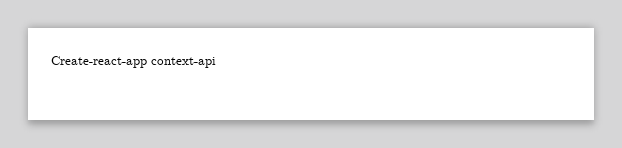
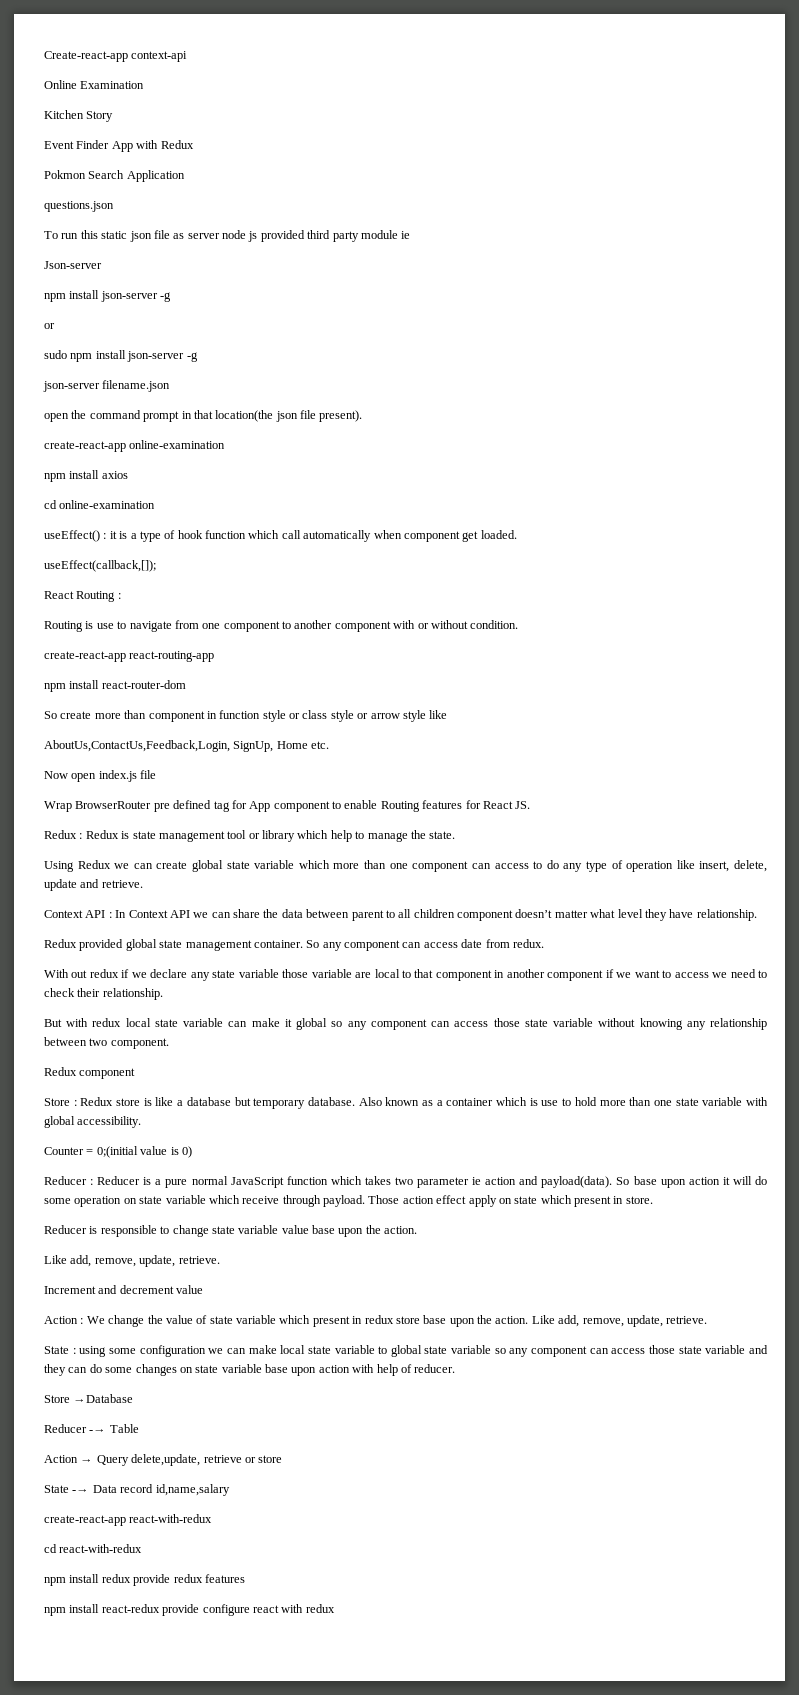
(216, 62) none -> [44,80,145,89] [44,110,114,122] [44,140,194,152] [44,170,185,182] [44,201,114,212] [44,230,411,242] [44,261,102,269] [44,290,172,302] [44,323,55,329] [44,350,198,362] [43,380,171,392] [44,410,363,422] [44,440,226,452] [44,470,128,482] [44,500,156,509] [44,530,517,542] [44,560,156,572] [44,591,121,602] [44,620,519,632] [44,651,215,662] [44,680,186,692] [44,710,448,722] [44,740,330,752] [44,770,157,782] [44,800,531,812] [44,830,456,842] [44,860,767,872] [44,879,143,891] [44,909,757,921] [44,939,544,951] [44,969,767,981] [44,988,163,1000] [44,1018,767,1030] [44,1037,169,1049] [44,1067,136,1079] [44,1097,769,1109] [44,1116,142,1128] [44,1146,192,1158] [44,1176,767,1188] [44,1195,653,1207] [44,1225,418,1237] [44,1255,220,1267] [44,1285,204,1294] [44,1315,708,1327] [44,1345,769,1357] [44,1364,456,1376] [44,1394,134,1403] [44,1424,139,1433] [44,1454,283,1466] [44,1484,230,1496] [44,1514,213,1526] [44,1544,143,1553] [44,1574,245,1586] [44,1604,335,1616] // Online Examination // Kitchen Story // Event Finder App with Redux // Pokmon Search Application // questions.json // To run this static json file as server node js provided third party module ie // Json-server // npm install json-server -g // or // sudo npm install json-server -g // json-server filename.json // open the command prompt in that location(the json file present). // create-react-app online-examination // npm install axios // cd online-examination // useEffect() : it is a type of hook function which call automatically when component get loaded. // useEffect(callback,[]); // React Routing : // Routing is use to navigate from one component to another component with or without condition. // create-react-app react-routing-app // npm install react-router-dom // So create more than component in function style or class style or arrow style like // AboutUs,ContactUs,Feedback,Login, SignUp, Home etc. // Now open index.js file // Wrap BrowserRouter pre defined tag for App component to enable Routing features for React JS. // Redux : Redux is state management tool or library which help to manage the state. // Using Redux we can create global state variable which more than one component can access to do any type of operation like insert, delete, update and retrieve. // Context API : In Context API we can share the data between parent to all children component doesn’t matter what level they have relationship. // Redux provided global state management container. So any component can access date from redux. // With out redux if we declare any state variable those variable are local to that component in another component if we want to access we need to check their relationship. // But with redux local state variable can make it global so any component can access those state variable without knowing any relationship between two component. // Redux component // Store : Redux store is like a database but temporary database. Also known as a container which is use to hold more than one state variable with global accessibility. // Counter = 0;(initial value is 0) // Reducer : Reducer is a pure normal JavaScript function which takes two parameter ie action and payload(data). So base upon action it will do some operation on state variable which receive through payload. Those action effect apply on state which present in store. // Reducer is responsible to change state variable value base upon the action. // Like add, remove, update, retrieve. // Increment and decrement value // Action : We change the value of state variable which present in redux store base upon the action. Like add, remove, update, retrieve. // State : using some configuration we can make local state variable to global state variable so any component can access those state variable and they can do some changes on state variable base upon action with help of reducer. // Store →Database // Reducer -→ Table // Action → Query delete,update, retrieve or store // State -→ Data record id,name,salary // create-react-app react-with-redux // cd react-with-redux // npm install redux provide redux features // npm install react-redux provide configure react with redux

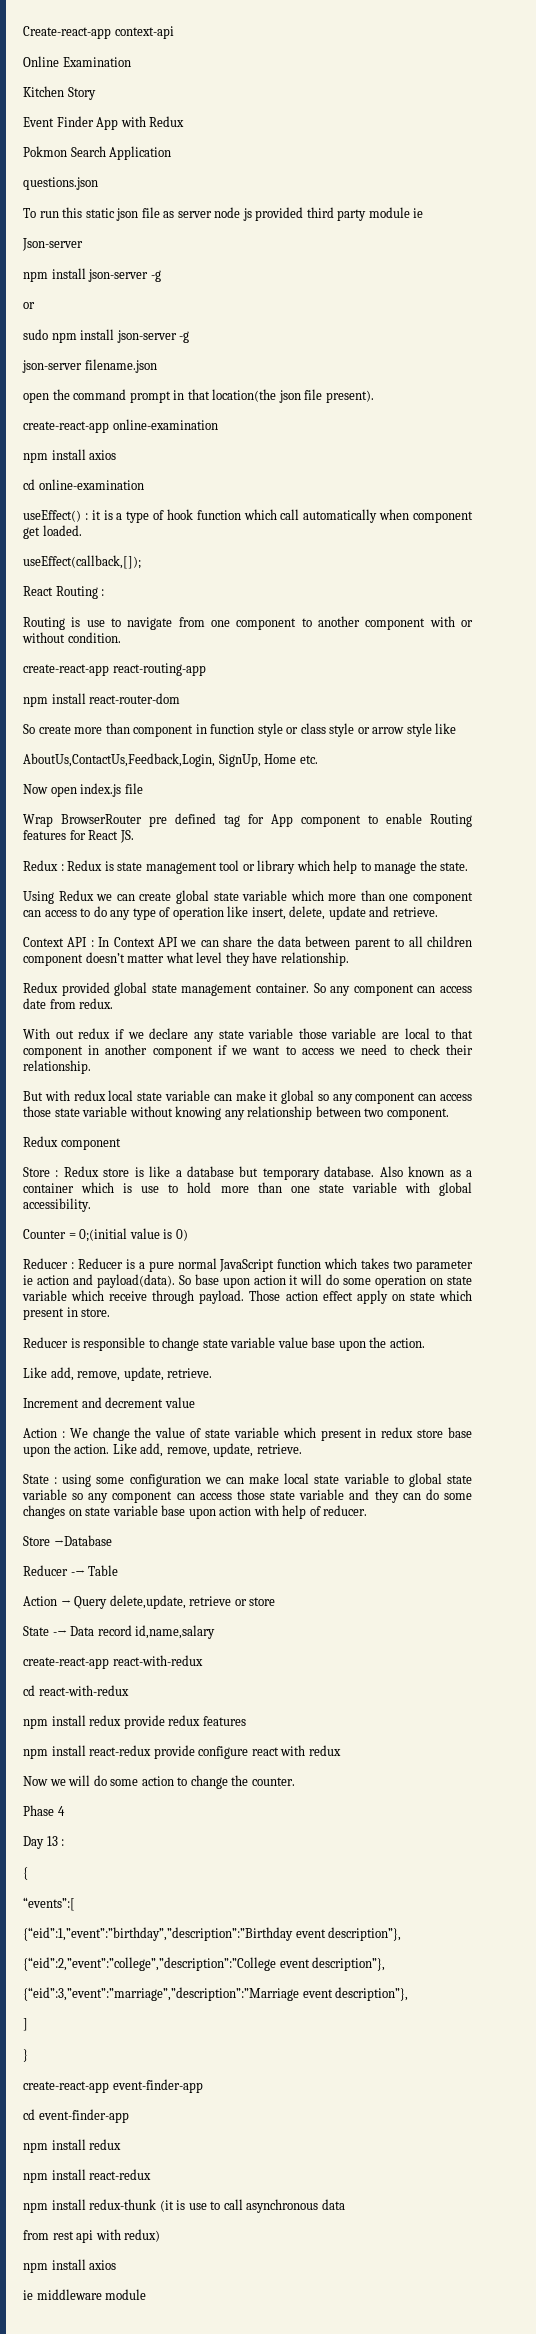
(335, 1608) none -> [23,1775,295,1789] [23,1805,65,1816] [23,1836,65,1849] [23,1867,28,1880] [23,1897,75,1911] [23,1927,402,1941] [23,1957,386,1971] [23,1987,409,2001] [23,2018,28,2031] [23,2049,28,2062] [23,2079,203,2093] [23,2109,129,2123] [23,2139,122,2153] [23,2169,152,2183] [23,2199,345,2213] [23,2229,161,2243] [23,2259,117,2273] [23,2289,147,2300] // Now we will do some action to change the counter. // Phase 4 // Day 13 : // { // “events”:[ // {“eid”:1,”event”:”birthday”,”description”:”Birthday event description”}, // {“eid”:2,”event”:”college”,”description”:”College event description”}, // {“eid”:3,”event”:”marriage”,”description”:”Marriage event description”}, // ] // } // create-react-app event-finder-app // cd event-finder-app // npm install redux // npm install react-redux // npm install redux-thunk (it is use to call asynchronous data // from rest api with redux) // npm install axios // ie middleware module

